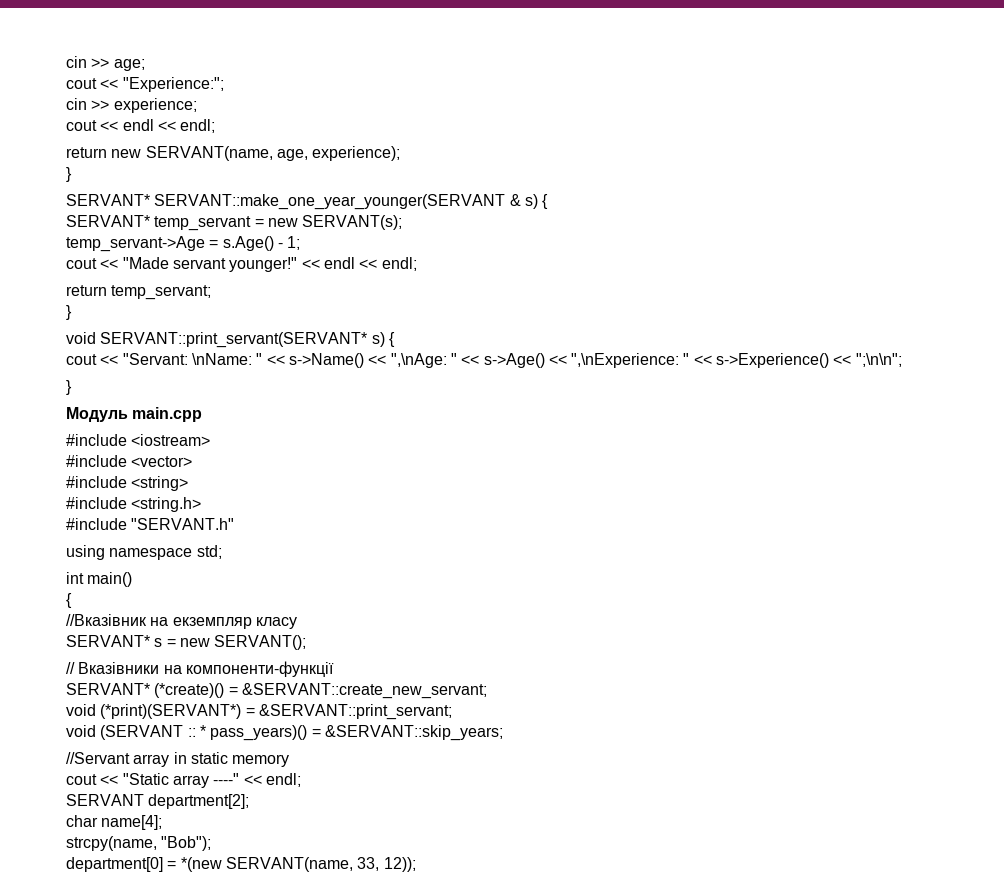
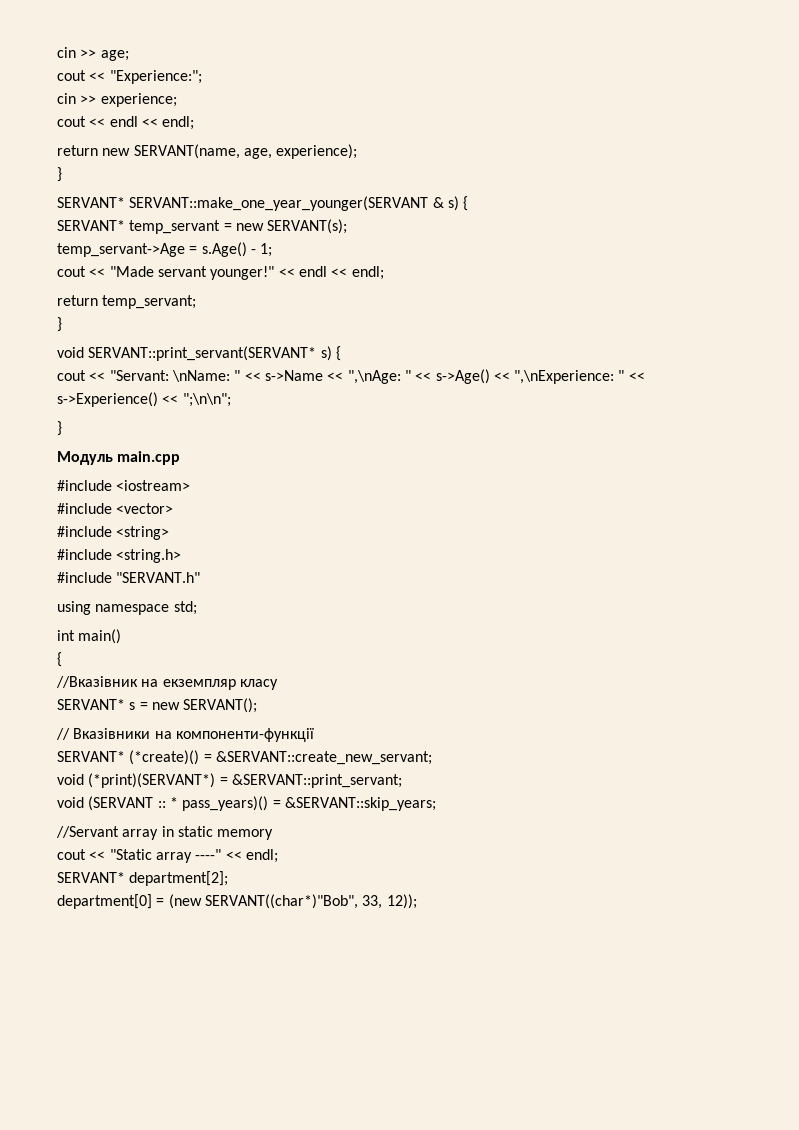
[288,353,364,368] s->Name() -> [264,370,323,381] s->Name
[66,794,144,806] SERVANT -> [57,872,125,883] SERVANT*
[66,815,163,830] [66,836,212,851] // char name[4]; // strcpy(name, "Bob"); -> (229, 878) none
[180,857,353,872] *(new SERVANT(name, -> [168,894,358,909] (new SERVANT((char*)"Bob",

